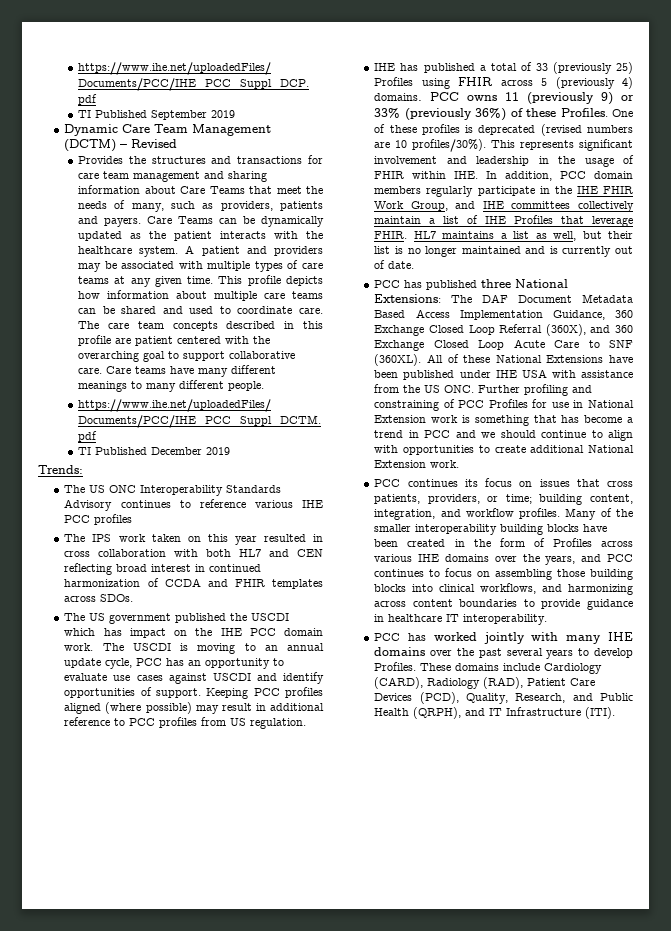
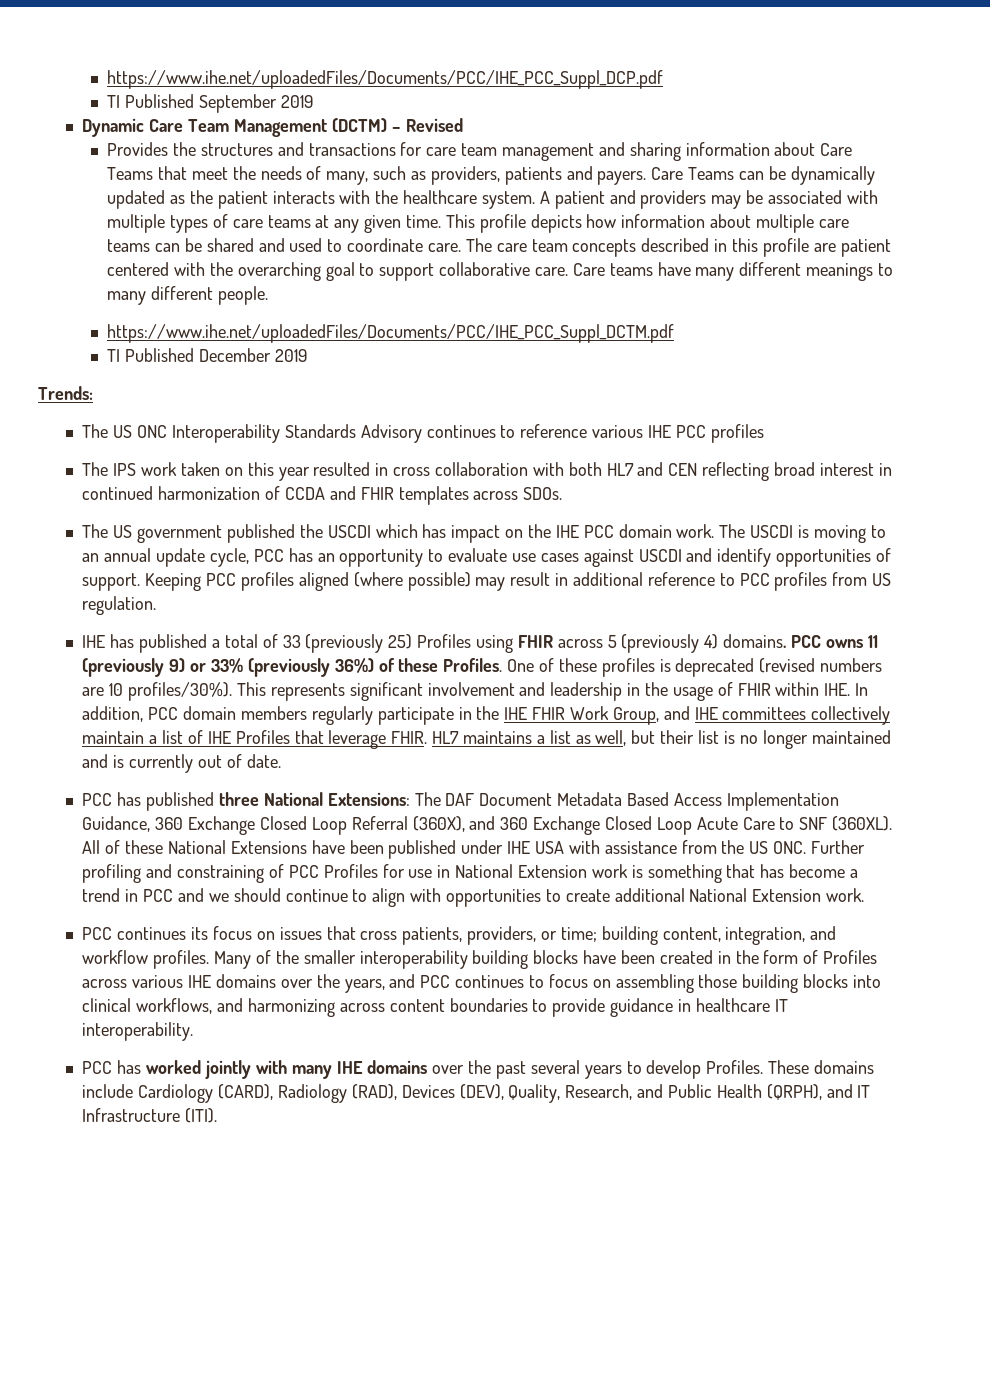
[527,678,596,686] [374,692,459,704] Patient Care Devices (PCD), -> [401,1084,504,1100] Devices (DEV),

